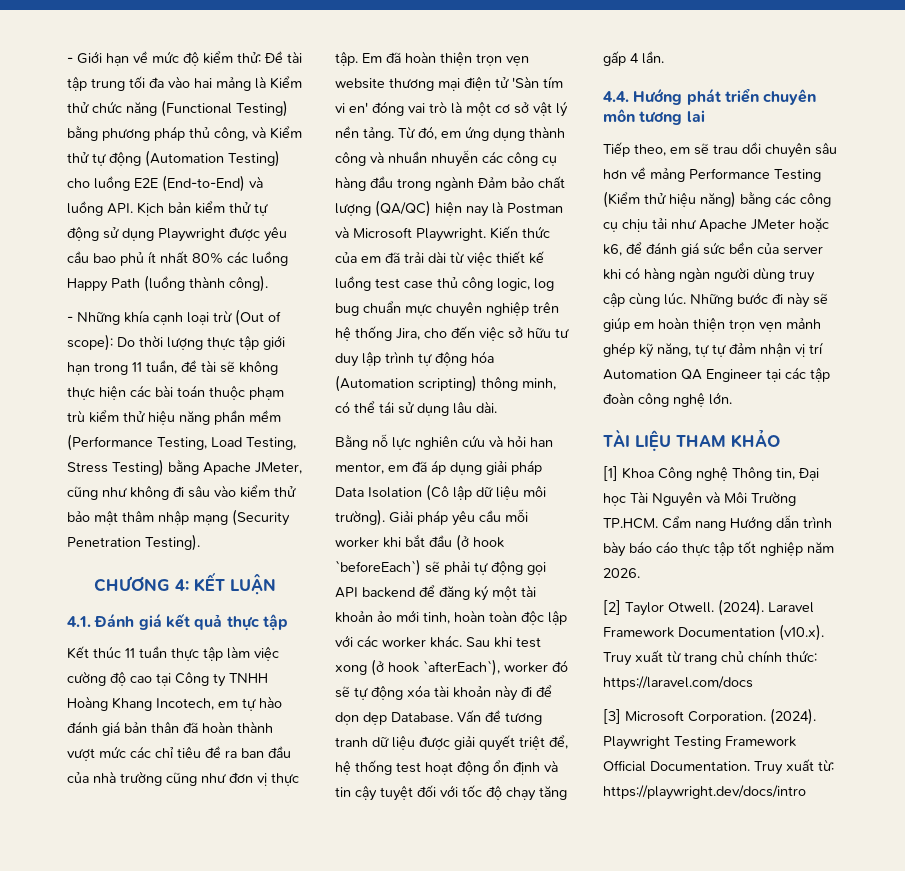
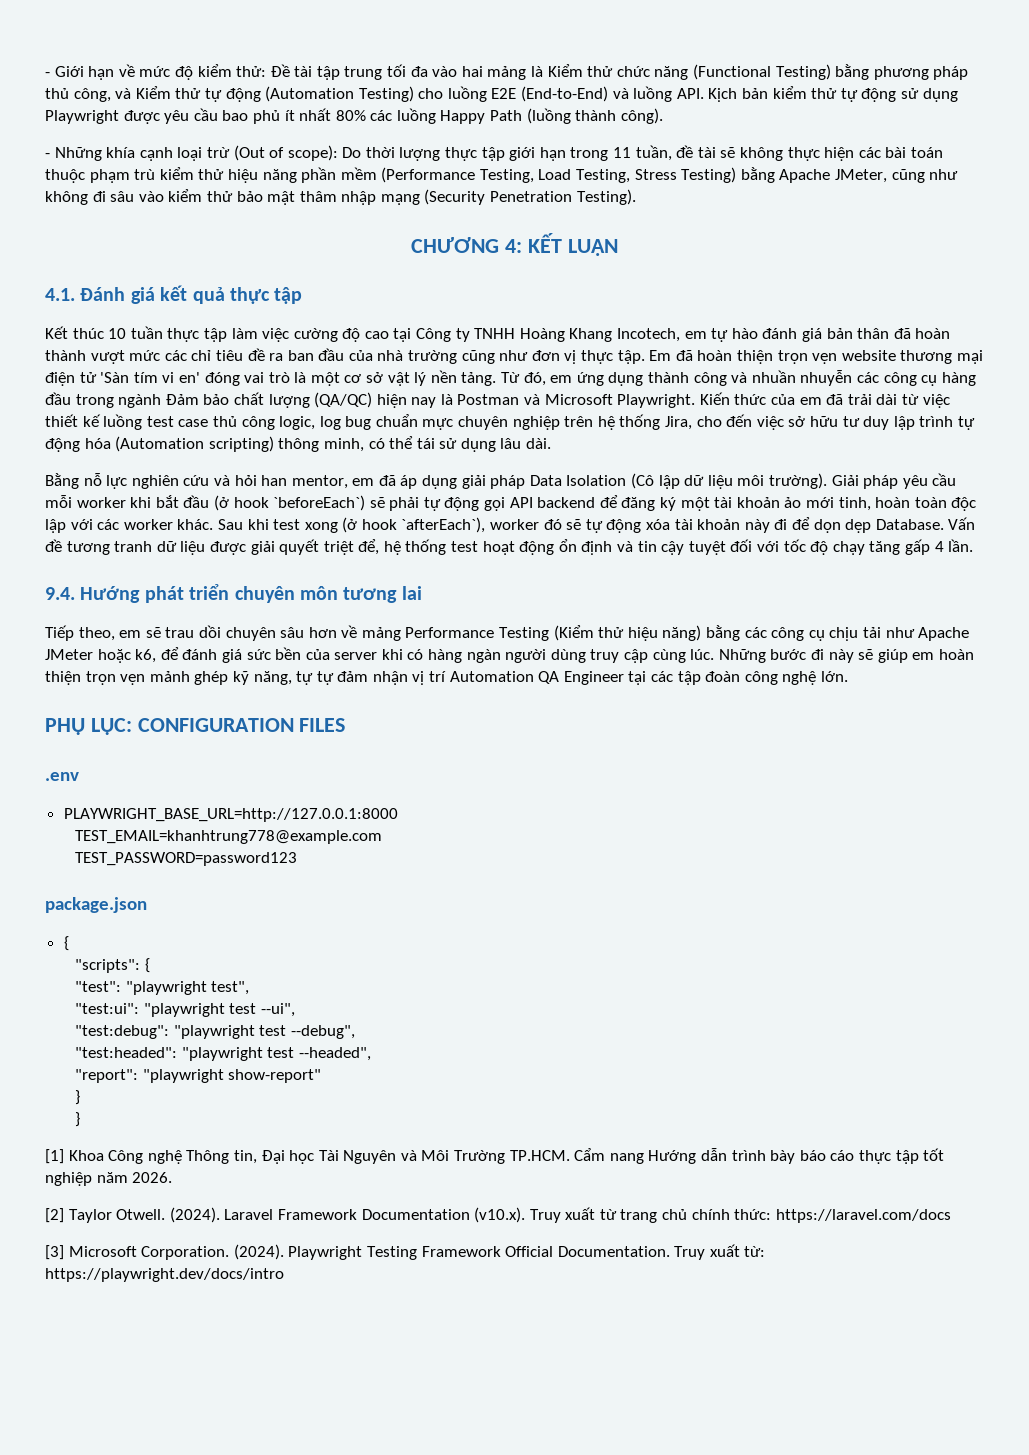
[125,648,135,658] 11 -> [108,328,127,339] 10
[603,91,629,102] 4.4. -> [45,587,75,600] 9.4.
[603,429,780,451] TÀI LIỆU THAM KHẢO -> [45,718,346,735] [45,772,79,781] [63,808,398,822] [75,830,383,844] [75,852,298,866] [45,897,147,913] [63,936,69,951] [75,958,150,973] [75,981,250,995] [75,1003,295,1017] [75,1025,355,1039] [75,1047,371,1061] [75,1069,322,1083] [75,1090,81,1105] [75,1112,81,1127] PHỤ LỤC: CONFIGURATION FILES // .env // PLAYWRIGHT_BASE_URL=http://127.0.0.1:8000 // TEST_EMAIL=khanhtrung778@example.com // TEST_PASSWORD=password123 // package.json // { // "scripts": { // "test": "playwright test", // "test:ui": "playwright test --ui", // "test:debug": "playwright test --debug", // "test:headed": "playwright test --headed", // "report": "playwright show-report" // } // }

